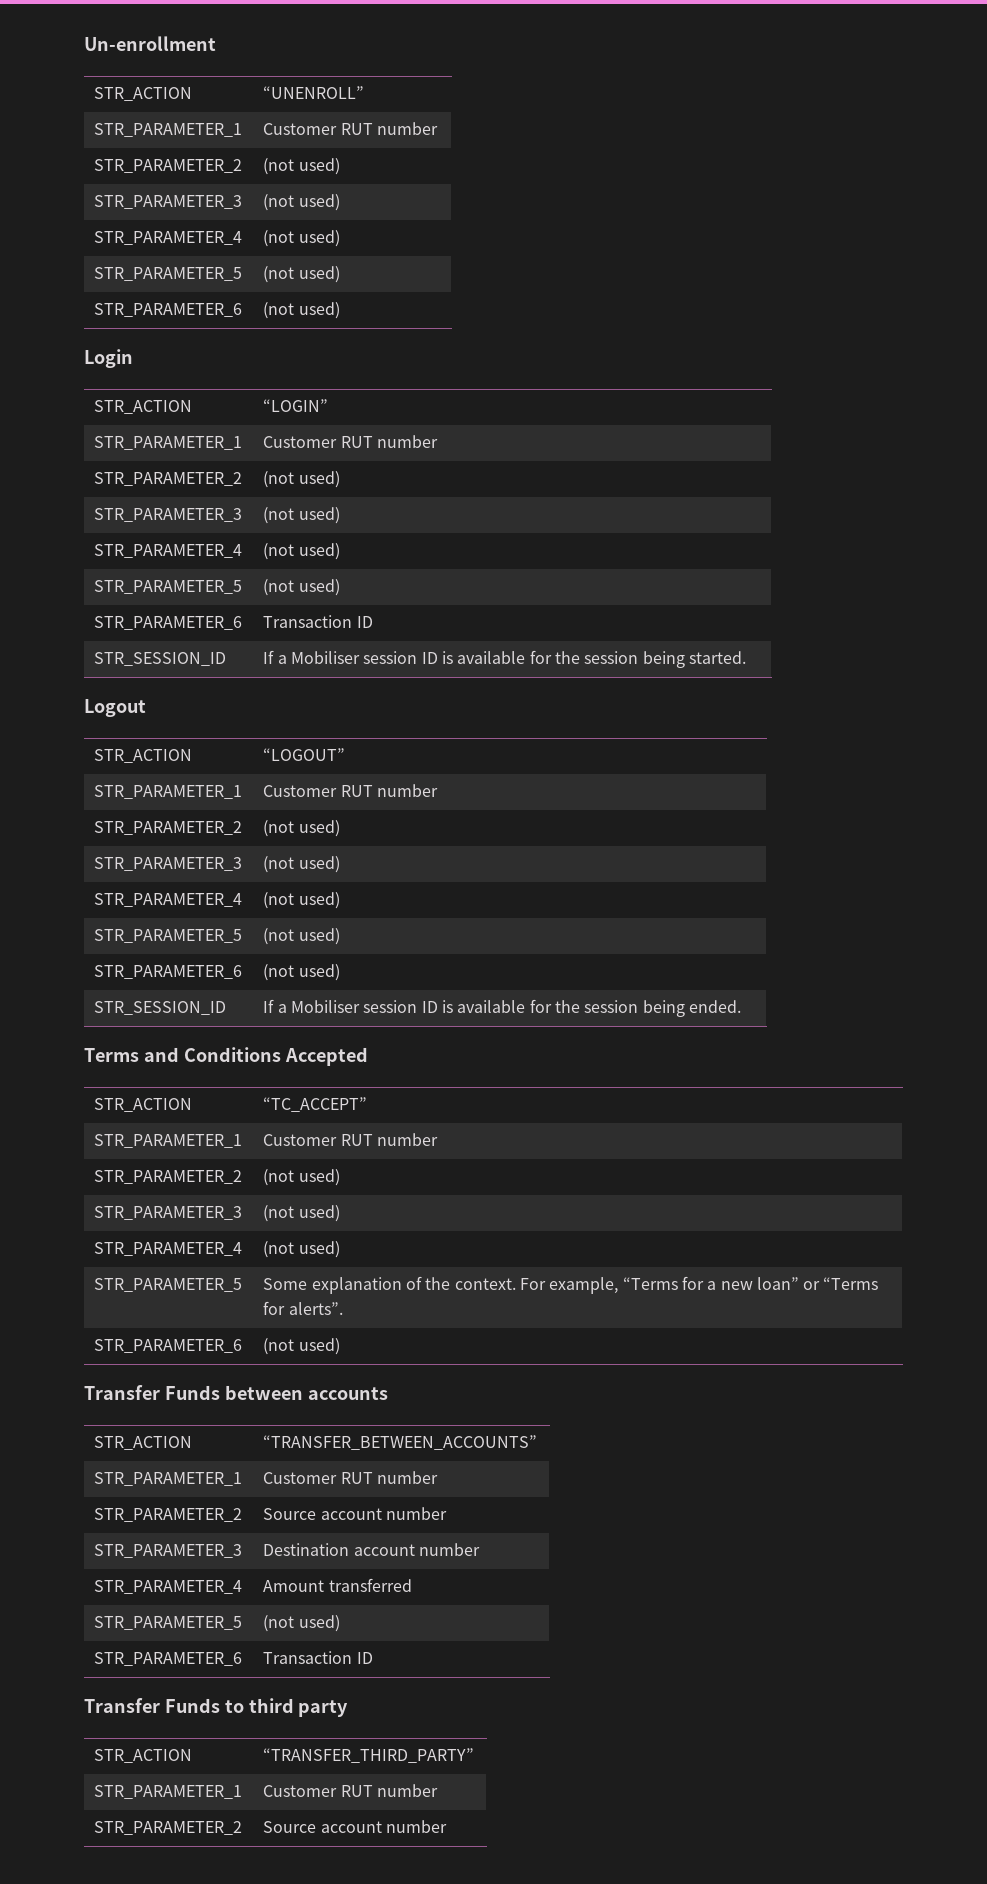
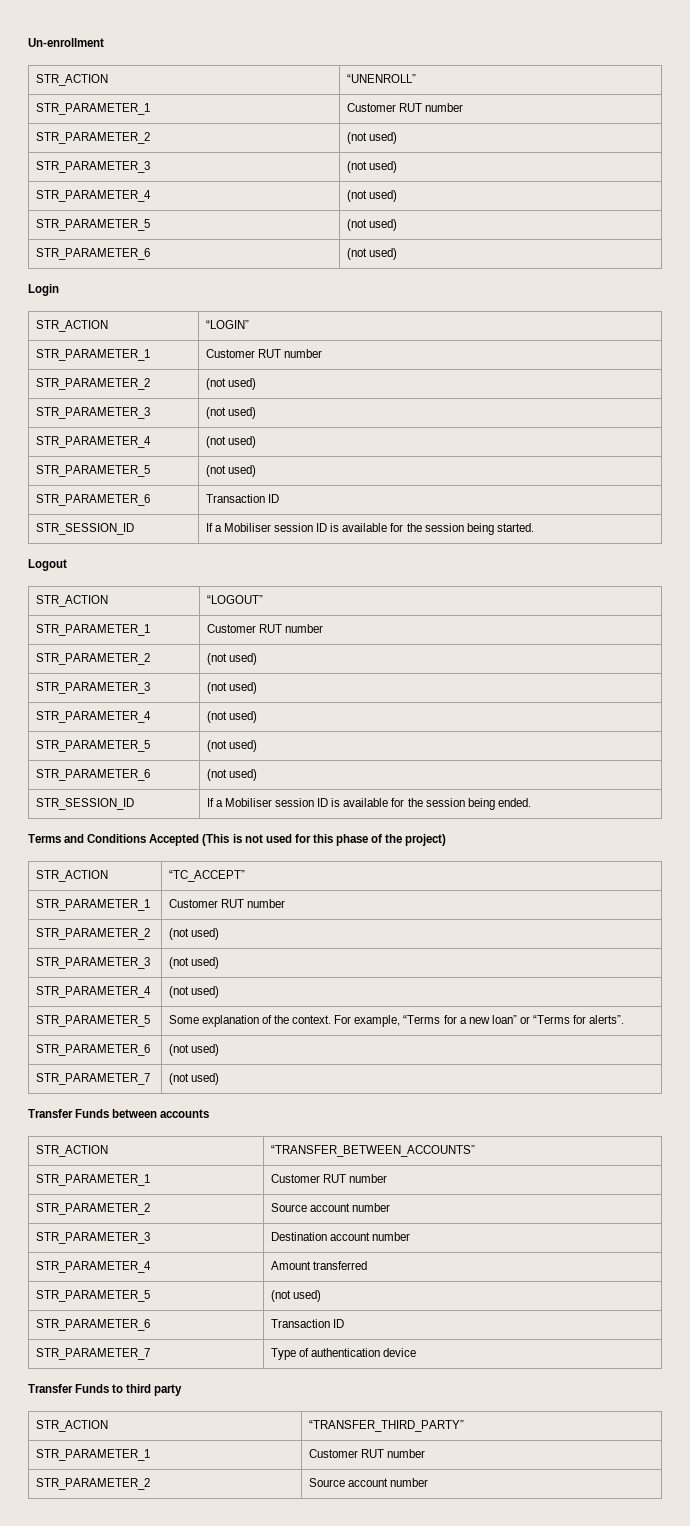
(368, 1056) none -> [202,834,447,846] (This is not used for this phase of the project)
(340, 1346) none -> [35,1073,150,1085] [168,1073,219,1085] // STR_PARAMETER_7 | (not used)
(373, 1658) none -> [35,1348,150,1360] [270,1348,416,1360] // STR_PARAMETER_7 | Type of authentication device

